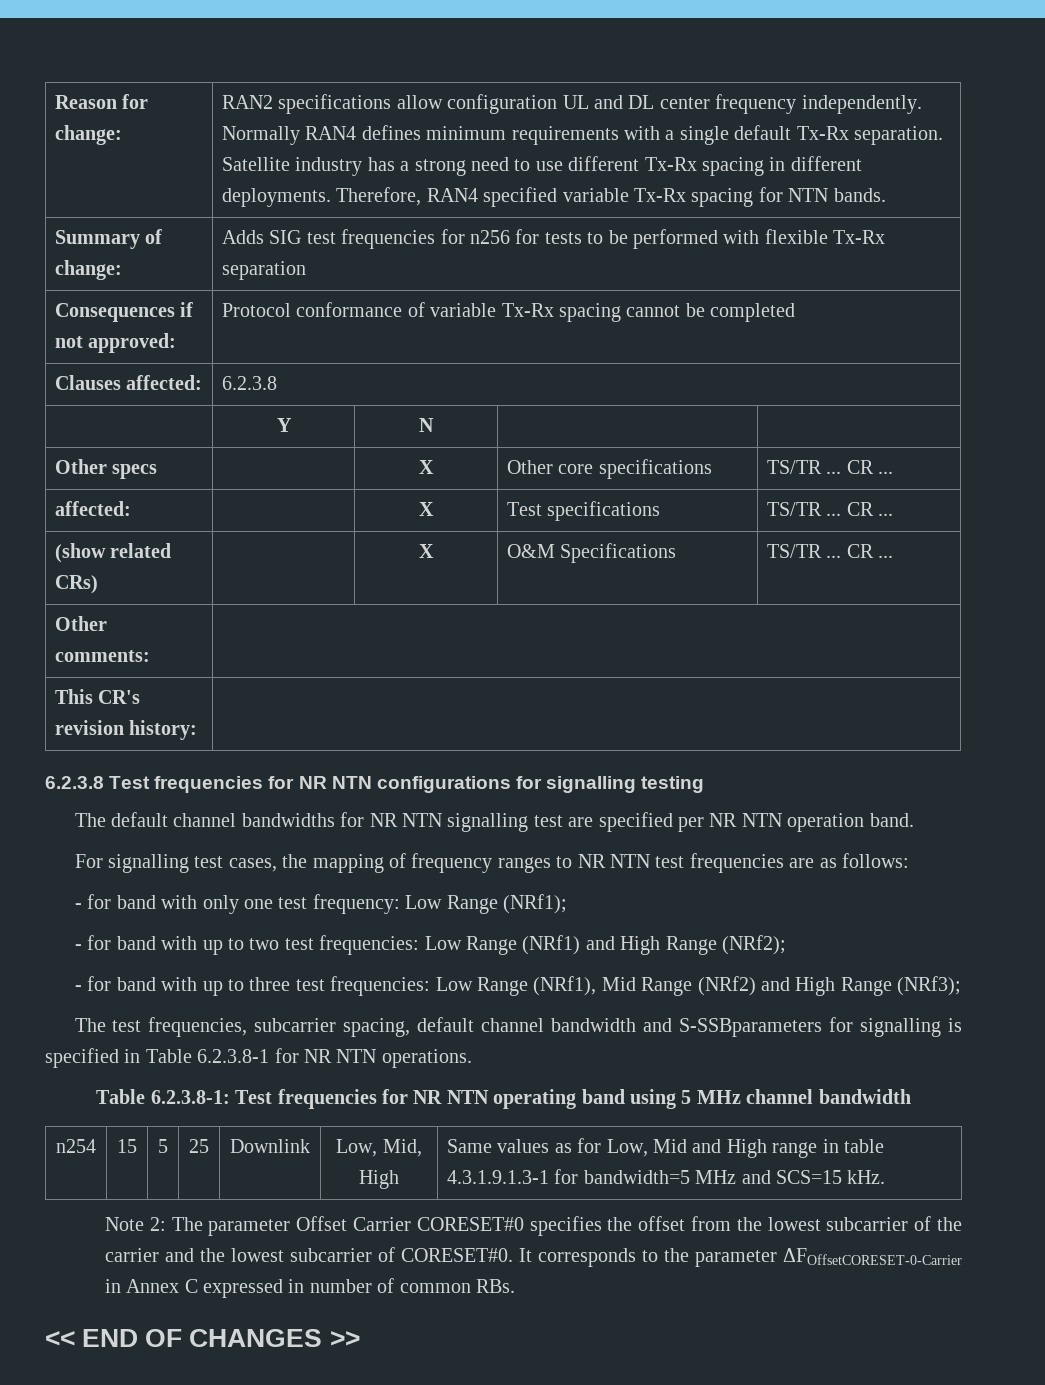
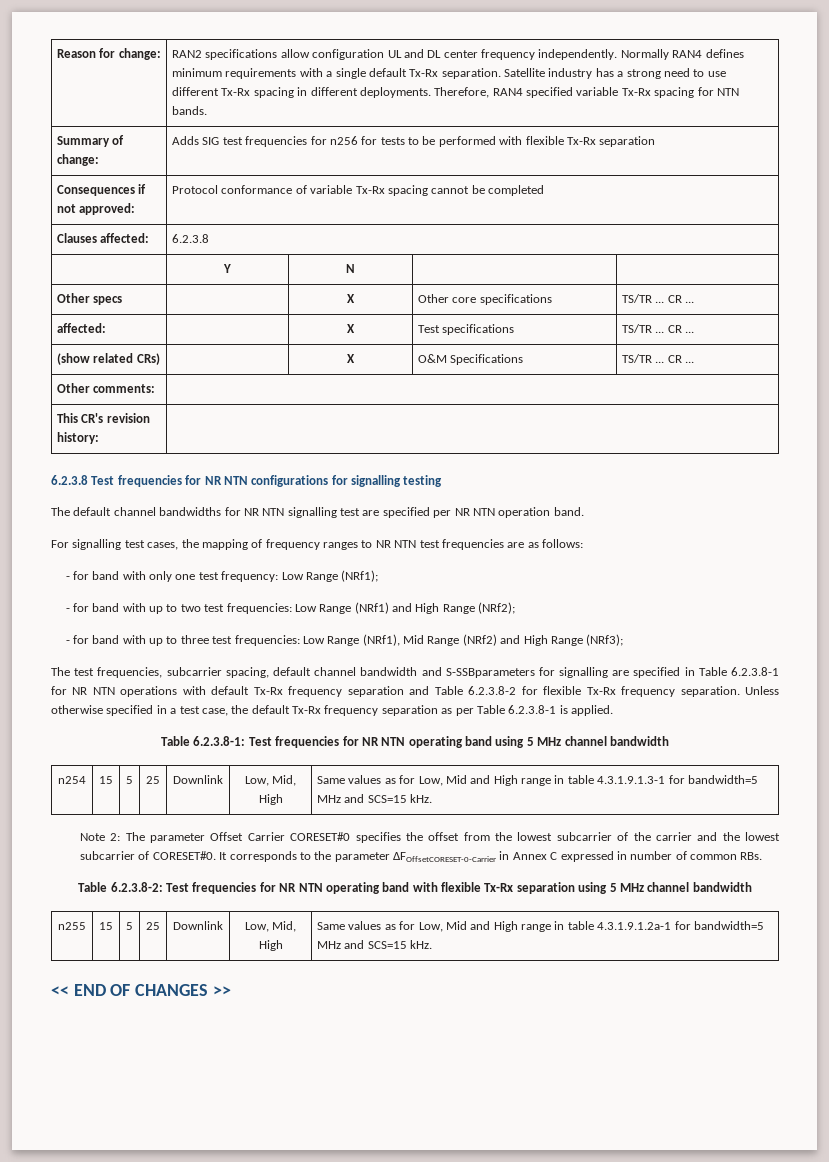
[947,1018,962,1032] is -> [612,670,630,676] are
[381,1049,472,1068] operations. -> [120,686,780,697] [51,705,613,716] operations with default Tx-Rx frequency separation and Table 6.2.3.8-2 for flexible Tx-Rx frequency separation. Unless otherwise specified in a test case, the default Tx-Rx frequency separation as per Table 6.2.3.8-1 is applied.
(516, 1286) none -> [78,882,752,894] [58,922,86,930] [99,922,113,930] [126,922,133,930] [146,922,160,930] [173,921,223,930] [244,921,297,932] [258,940,283,951] [317,921,764,932] [317,940,433,949] // Table 6.2.3.8-2: Test frequencies for NR NTN operating band with flexible Tx-Rx separation using 5 MHz channel bandwidth // n255 | 15 | 5 | 25 | Downlink | Low, Mid, High | Same values as for Low, Mid and High range in table 4.3.1.9.1.2a-1 for bandwidth=5 MHz and SCS=15 kHz.

